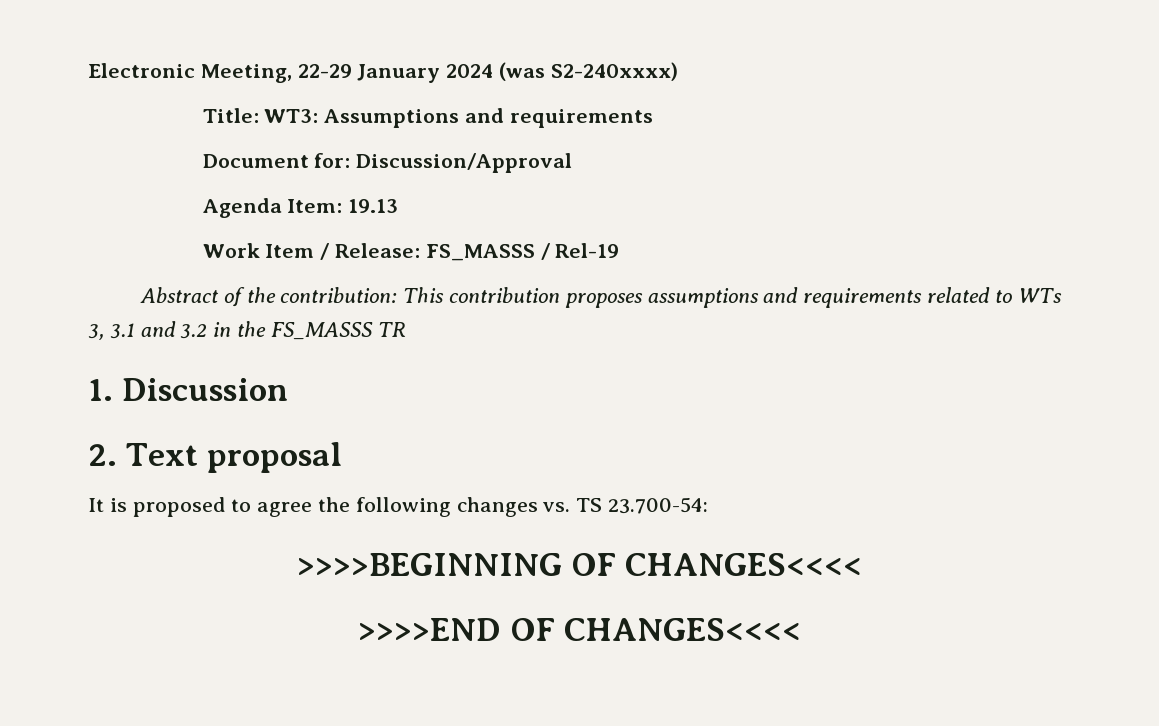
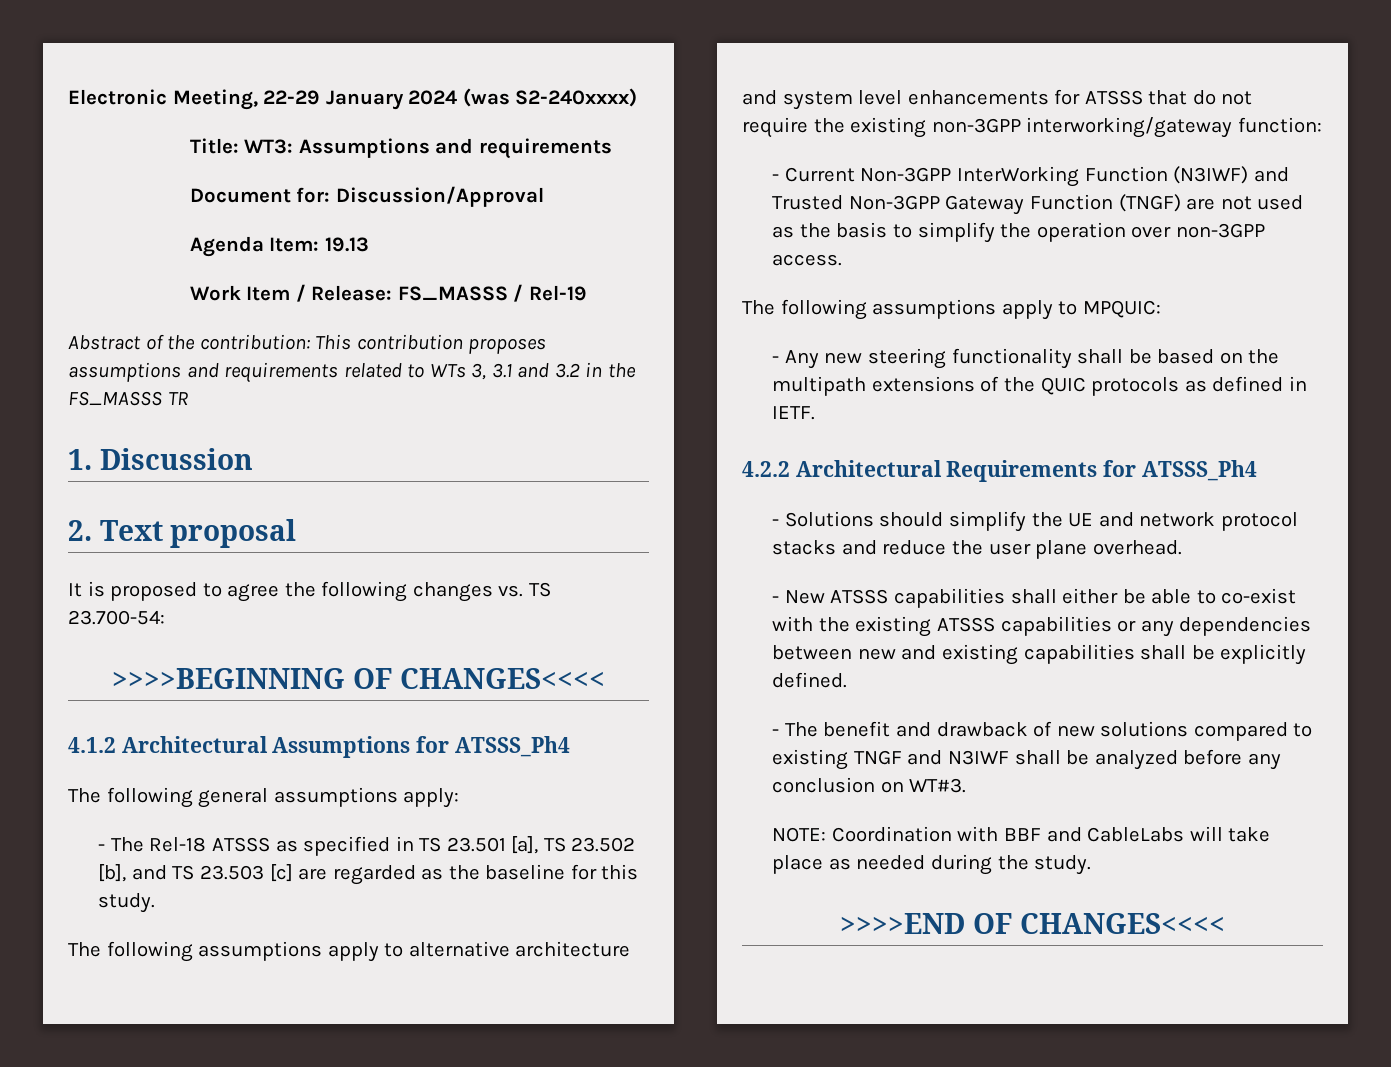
(863, 564) none -> [68,736,570,758] [68,787,460,808] [98,836,636,856] [98,864,639,885] [98,893,156,913] [68,941,631,962] [742,89,1253,110] [742,117,1322,138] [772,166,1289,187] [772,194,1304,215] [772,222,1265,243] [772,254,843,266] [742,299,1161,320] [772,348,1280,369] [772,376,1307,396] [772,406,816,420] [742,460,1257,482] [772,511,1298,532] [772,540,1182,559] [772,588,1297,608] [772,616,1312,637] [772,644,1307,665] [772,672,848,688] [772,721,1313,741] [772,749,1281,770] [772,777,967,793] [772,826,1271,842] [772,854,1092,875] // 4.1.2 Architectural Assumptions for ATSSS_Ph4 // The following general assumptions apply: // - The Rel-18 ATSSS as specified in TS 23.501 [a], TS 23.502 [b], and TS 23.503 [c] are regarded as the baseline for this study. // The following assumptions apply to alternative architecture and system level enhancements for ATSSS that do not require the existing non-3GPP interworking/gateway function: // - Current Non-3GPP InterWorking Function (N3IWF) and Trusted Non-3GPP Gateway Function (TNGF) are not used as the basis to simplify the operation over non-3GPP access. // The following assumptions apply to MPQUIC: // - Any new steering functionality shall be based on the multipath extensions of the QUIC protocols as defined in IETF. // 4.2.2 Architectural Requirements for ATSSS_Ph4 // - Solutions should simplify the UE and network protocol stacks and reduce the user plane overhead. // - New ATSSS capabilities shall either be able to co-exist with the existing ATSSS capabilities or any dependencies between new and existing capabilities shall be explicitly defined. // - The benefit and drawback of new solutions compared to existing TNGF and N3IWF shall be analyzed before any conclusion on WT#3. // NOTE: Coordination with BBF and CableLabs will take place as needed during the study.

